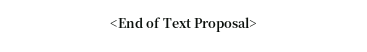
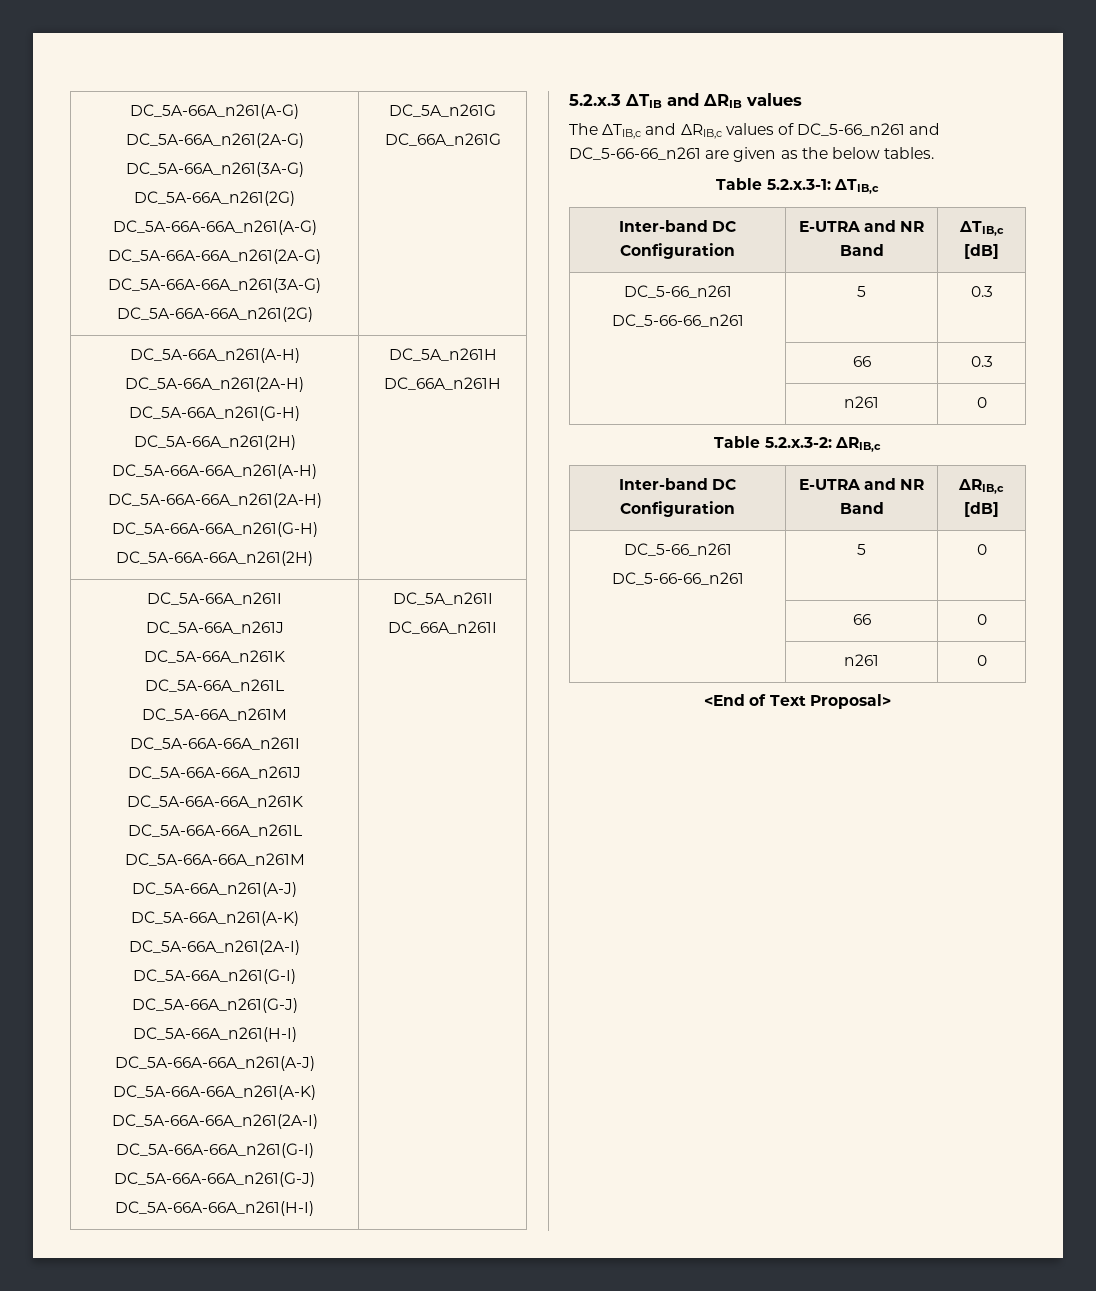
(109, 22) none -> [130,104,299,119] [125,133,304,148] [125,162,304,177] [134,191,295,206] [112,220,317,235] [107,249,321,264] [107,278,321,293] [116,307,313,322] [389,104,496,117] [384,133,501,146] [129,348,300,363] [124,377,304,392] [129,406,300,421] [133,435,296,450] [111,464,317,479] [107,493,322,508] [111,522,318,537] [115,551,313,566] [388,348,497,361] [384,377,501,390] [147,592,282,605] [145,621,284,634] [144,650,285,663] [145,679,284,692] [142,708,287,721] [129,737,300,750] [127,766,301,779] [126,795,303,808] [127,824,302,837] [124,853,305,866] [132,882,297,897] [130,911,299,926] [129,940,300,955] [133,969,296,984] [131,998,298,1013] [132,1027,297,1042] [114,1056,315,1071] [112,1085,316,1100] [111,1114,318,1129] [115,1143,314,1158] [113,1172,315,1187] [114,1201,314,1216] [392,592,493,605] [388,621,497,634] [569,93,802,108] [569,123,941,139] [569,147,935,162] [716,178,879,194] [618,220,737,232] [620,243,735,259] [798,220,925,232] [839,244,884,256] [958,221,1004,236] [964,244,999,259] [623,285,732,298] [611,314,744,327] [857,286,866,297] [970,286,993,297] [852,356,871,367] [970,356,993,367] [844,396,879,408] [976,397,987,408] [714,436,881,452] [618,478,737,490] [620,501,735,517] [798,478,925,490] [839,502,884,514] [958,479,1004,494] [964,502,999,517] [623,543,732,556] [611,572,744,585] [857,544,866,555] [976,544,987,555] [852,614,871,625] [976,614,987,625] [844,654,879,666] [976,655,987,666] DC_5A-66A_n261(A-G) // DC_5A-66A_n261(2A-G) // DC_5A-66A_n261(3A-G) // DC_5A-66A_n261(2G) // DC_5A-66A-66A_n261(A-G) // DC_5A-66A-66A_n261(2A-G) // DC_5A-66A-66A_n261(3A-G) // DC_5A-66A-66A_n261(2G) | DC_5A_n261G // DC_66A_n261G // DC_5A-66A_n261(A-H) // DC_5A-66A_n261(2A-H) // DC_5A-66A_n261(G-H) // DC_5A-66A_n261(2H) // DC_5A-66A-66A_n261(A-H) // DC_5A-66A-66A_n261(2A-H) // DC_5A-66A-66A_n261(G-H) // DC_5A-66A-66A_n261(2H) | DC_5A_n261H // DC_66A_n261H // DC_5A-66A_n261I // DC_5A-66A_n261J // DC_5A-66A_n261K // DC_5A-66A_n261L // DC_5A-66A_n261M // DC_5A-66A-66A_n261I // DC_5A-66A-66A_n261J // DC_5A-66A-66A_n261K // DC_5A-66A-66A_n261L // DC_5A-66A-66A_n261M // DC_5A-66A_n261(A-J) // DC_5A-66A_n261(A-K) // DC_5A-66A_n261(2A-I) // DC_5A-66A_n261(G-I) // DC_5A-66A_n261(G-J) // DC_5A-66A_n261(H-I) // DC_5A-66A-66A_n261(A-J) // DC_5A-66A-66A_n261(A-K) // DC_5A-66A-66A_n261(2A-I) // DC_5A-66A-66A_n261(G-I) // DC_5A-66A-66A_n261(G-J) // DC_5A-66A-66A_n261(H-I) | DC_5A_n261I // DC_66A_n261I // 5.2.x.3 ∆TIB and ∆RIB values // The ΔTIB,c and ΔRIB,c values of DC_5-66_n261 and DC_5-66-66_n261 are given as the below tables. // Table 5.2.x.3-1: ΔTIB,c // Inter-band DC Configuration | E-UTRA and NR Band | ΔTIB,c [dB] // DC_5-66_n261 // DC_5-66-66_n261 | 5 | 0.3 // | 66 | 0.3 // | n261 | 0 // Table 5.2.x.3-2: ΔRIB,c // Inter-band DC Configuration | E-UTRA and NR Band | ΔRIB,c [dB] // DC_5-66_n261 // DC_5-66-66_n261 | 5 | 0 // | 66 | 0 // | n261 | 0 //

